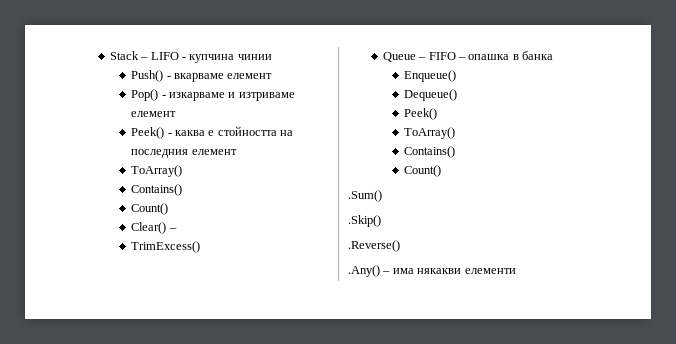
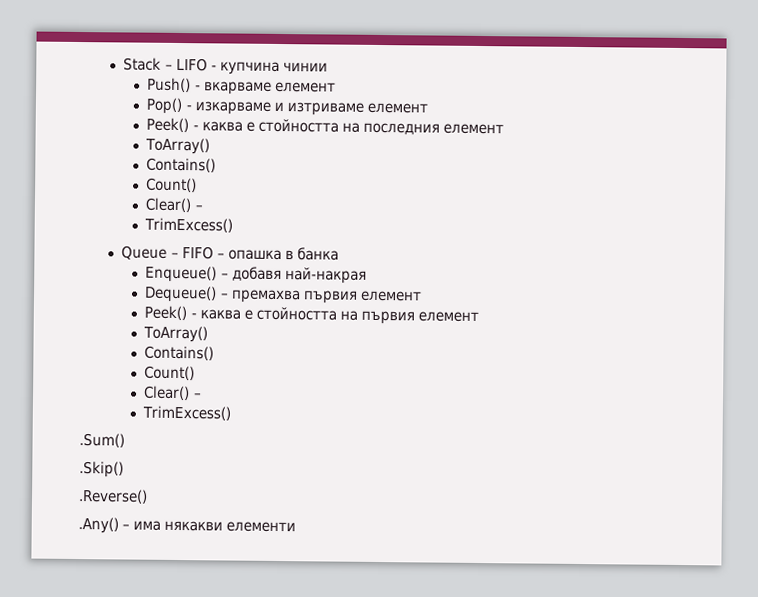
[404,89,458,101] [404,108,438,120] [404,127,456,139] [404,146,456,158] [404,165,442,177] // Dequeue() // Peek() // ToArray() // Contains() // Count() -> [220,266,367,284] [144,285,422,304] [144,305,479,325] [143,325,209,343] [144,345,215,361] [144,365,196,381] [143,385,202,401] [142,405,232,421] – добавя най-накрая // Dequeue() – премахва първия елемент // Peek() - каква е стойността на първия елемент // ToArray() // Contains() // Count() // Clear() – // TrimExcess()

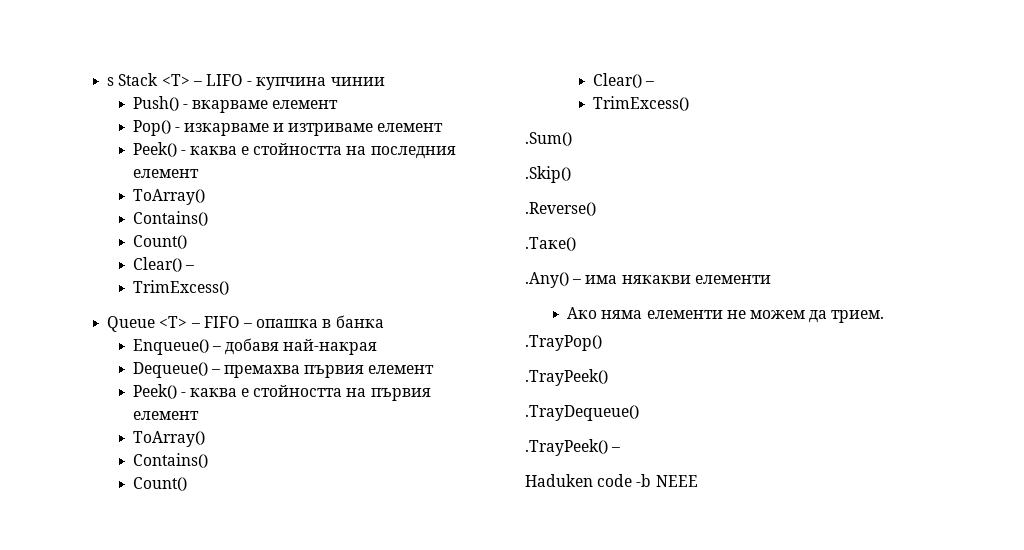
[123,57,162,71] Stack -> [107,73,190,86] s Stack <T>
(168, 252) none -> [159,316,188,328] <T>
(148, 496) none -> [525,237,576,251] // .Таке()
(297, 527) none -> [567,307,885,323] [525,335,602,351] [525,369,608,386] [525,405,639,421] [525,439,621,456] [525,474,698,487] // Ако няма елементи не можем да трием. // .TrayPop() // .TrayPeek() // .TrayDequeue() // .TrayPeek() – // Haduken code -b NEEE

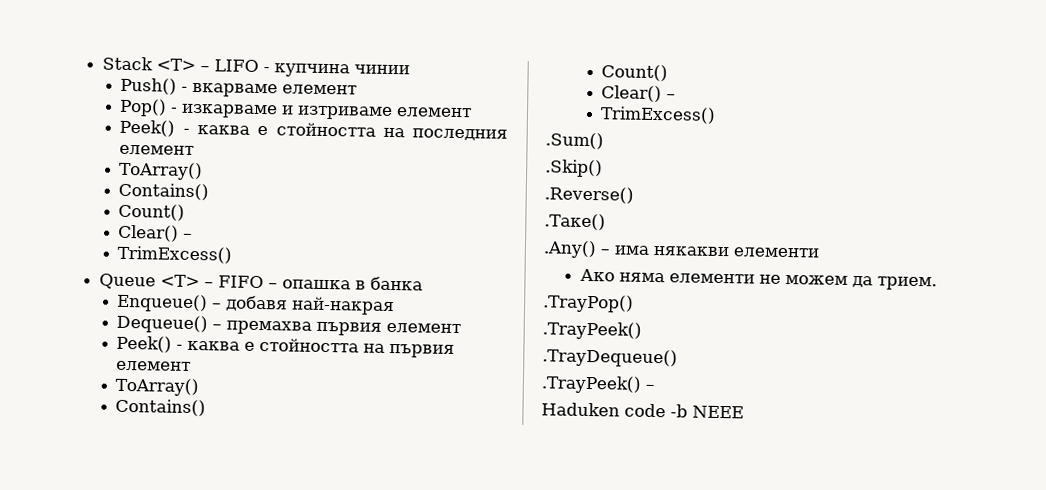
[107,77,115,86] s -> (101, 63) none

